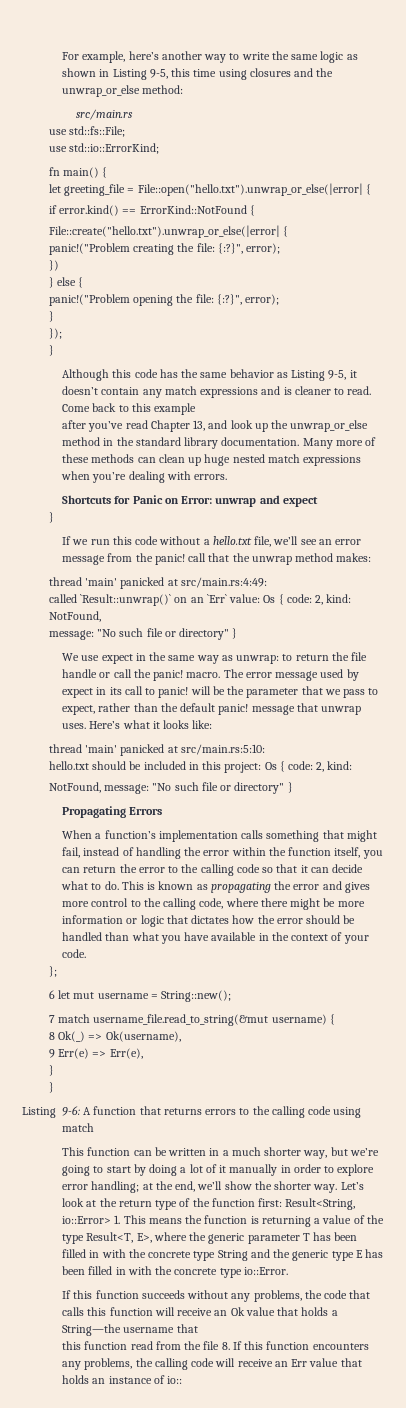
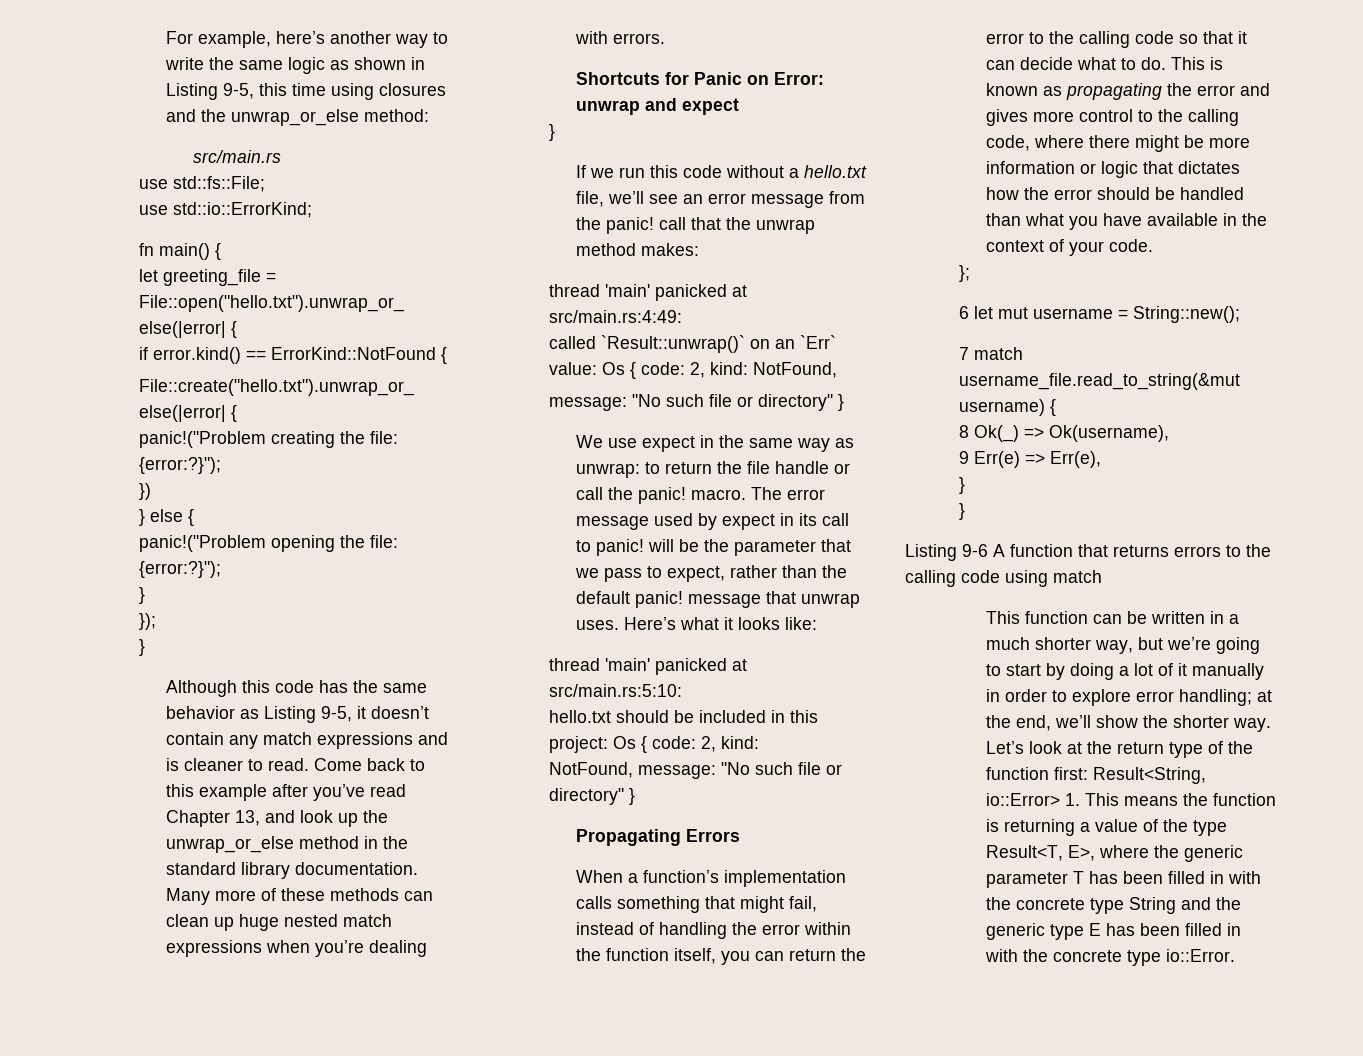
[217,243,281,254] {:?}", error); -> [139,457,222,474] {error:?}");
[216,294,280,305] {:?}", error); -> [139,561,222,578] {error:?}");
(197, 409) // -> (268, 792) none
[62,1106,80,1116] 9-6: -> [962,544,988,557] 9-6
[62,1290,371,1302] [62,1307,338,1316] [62,1324,198,1336] [62,1341,369,1350] [62,1358,362,1370] [62,1375,183,1384] // If this function succeeds without any problems, the code that calls this function will receive an Ok value that holds a String—the username that // this function read from the file 8. If this function encounters any problems, the calling code will receive an Err value that holds an instance of io:: -> (1236, 955) none

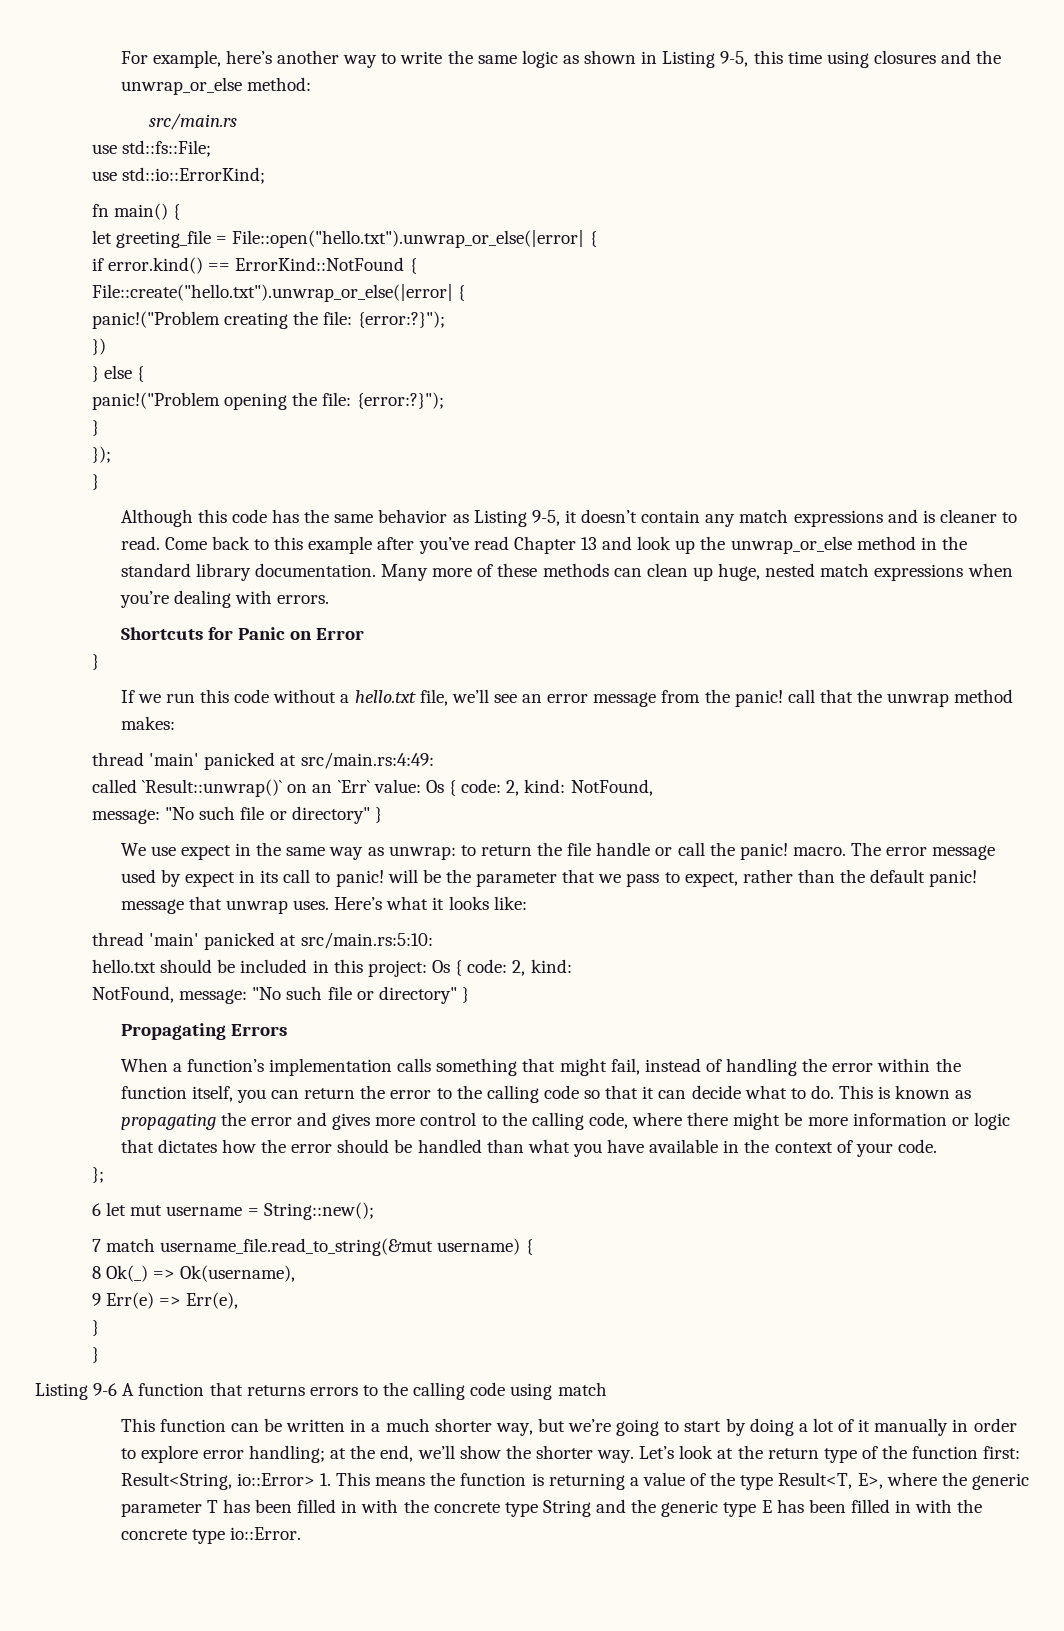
[235,810,261,826] 13, -> [580,537,597,550] 13
[239,914,280,931] huge -> [718,563,761,581] huge,
[774,72,825,85] [576,98,740,115] Error: unwrap and expect -> [316,628,365,640] Error

